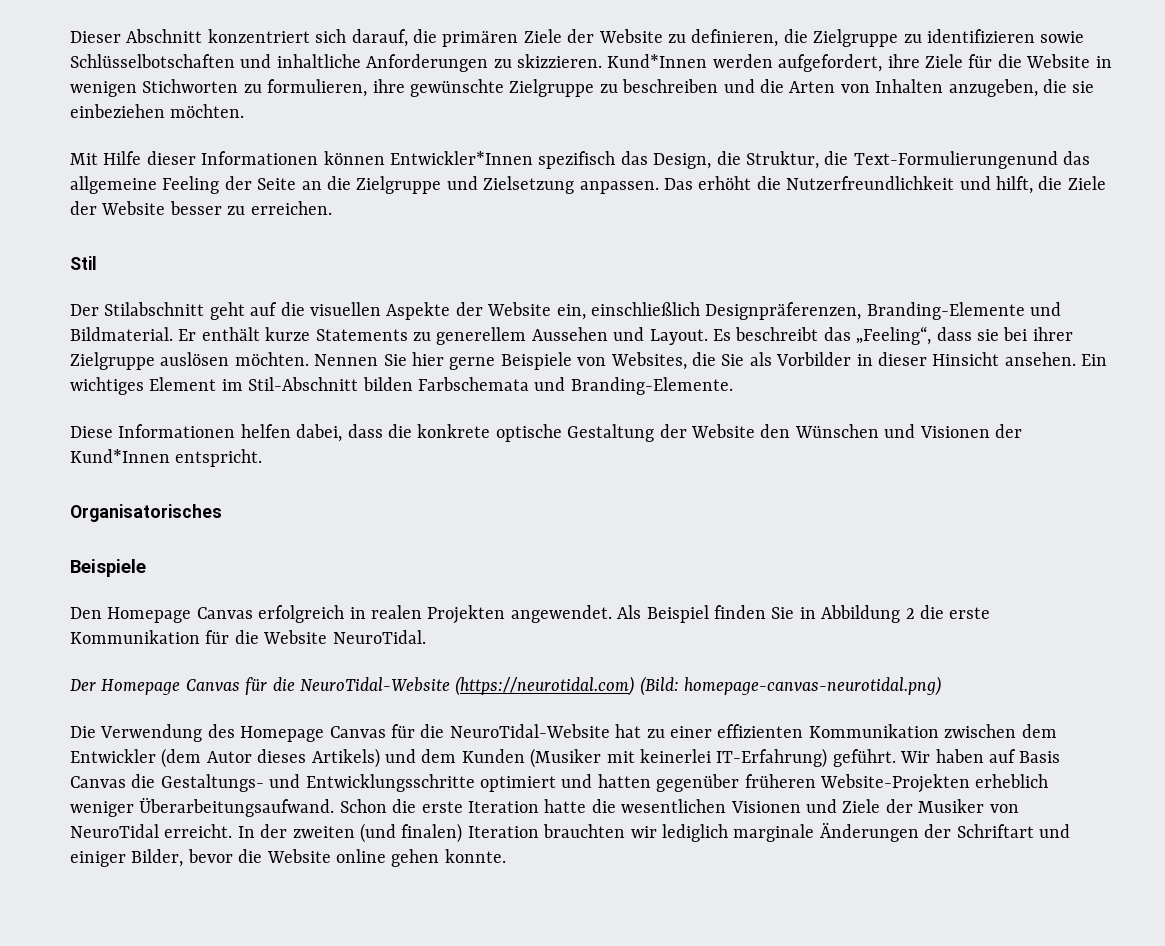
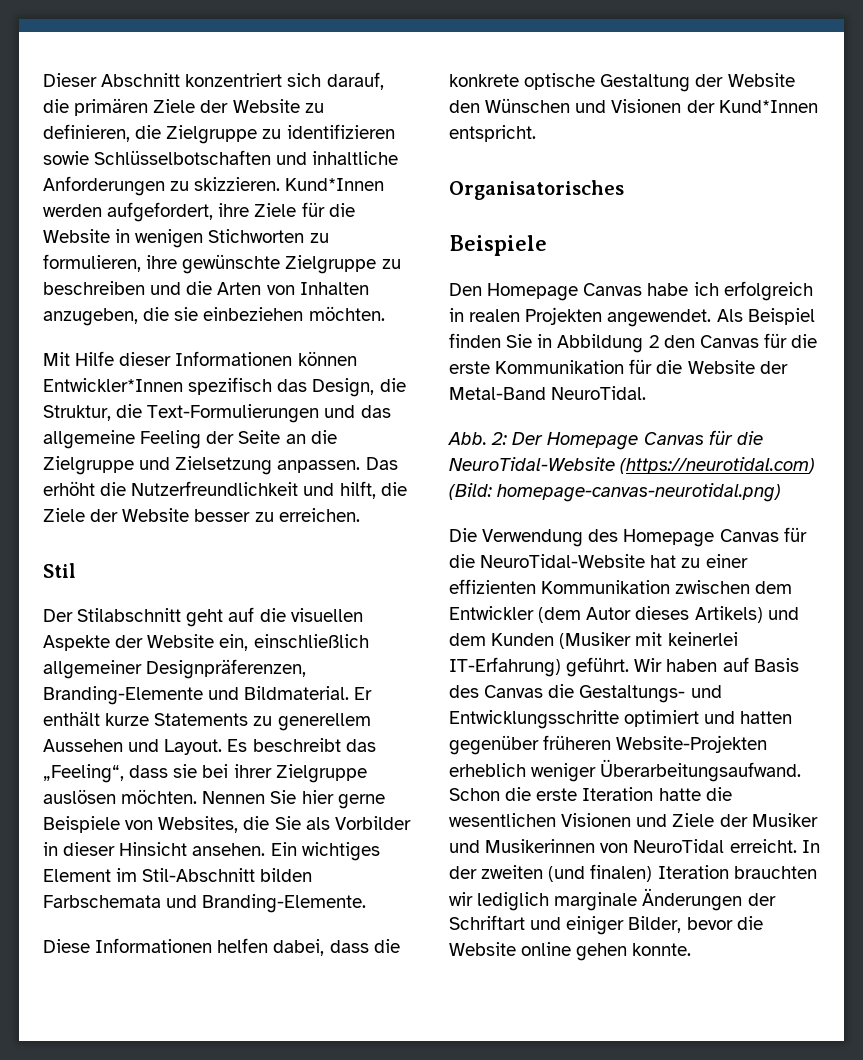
[853,151,1058,169] Text-Formulierungenund -> [147,404,356,423] Text-Formulierungen und
(700, 309) none -> [43,660,142,679] allgemeiner
(253, 613) none -> [647,282,719,296] habe ich
(915, 613) none -> [663,333,787,348] den Canvas für
(328, 637) none -> [759,361,788,374] [449,387,546,400] der Metal-Band
(426, 637) none -> [448,432,508,445] Abb. 2:
(1061, 757) none -> [449,685,479,698] des
(985, 806) none -> [449,839,596,853] und Musikerinnen

